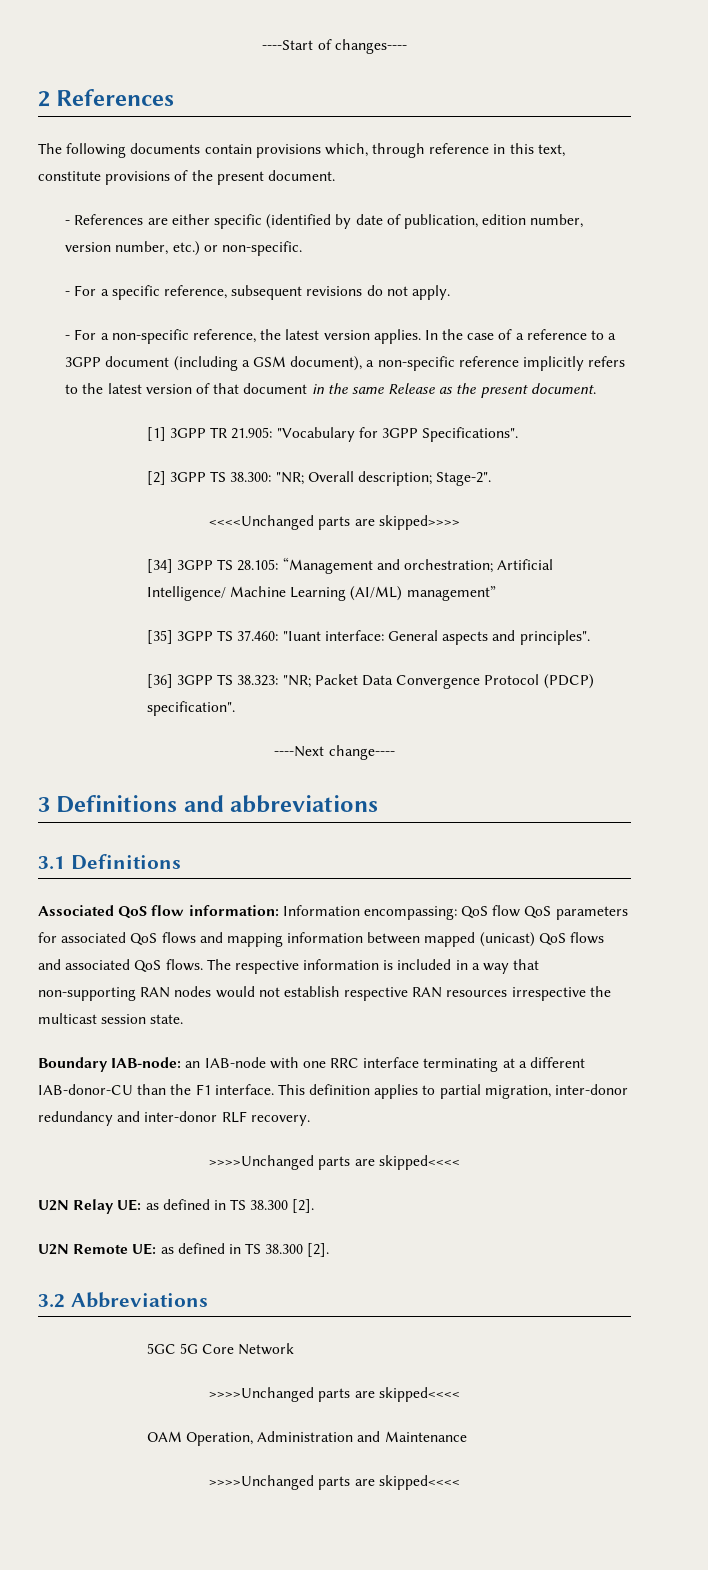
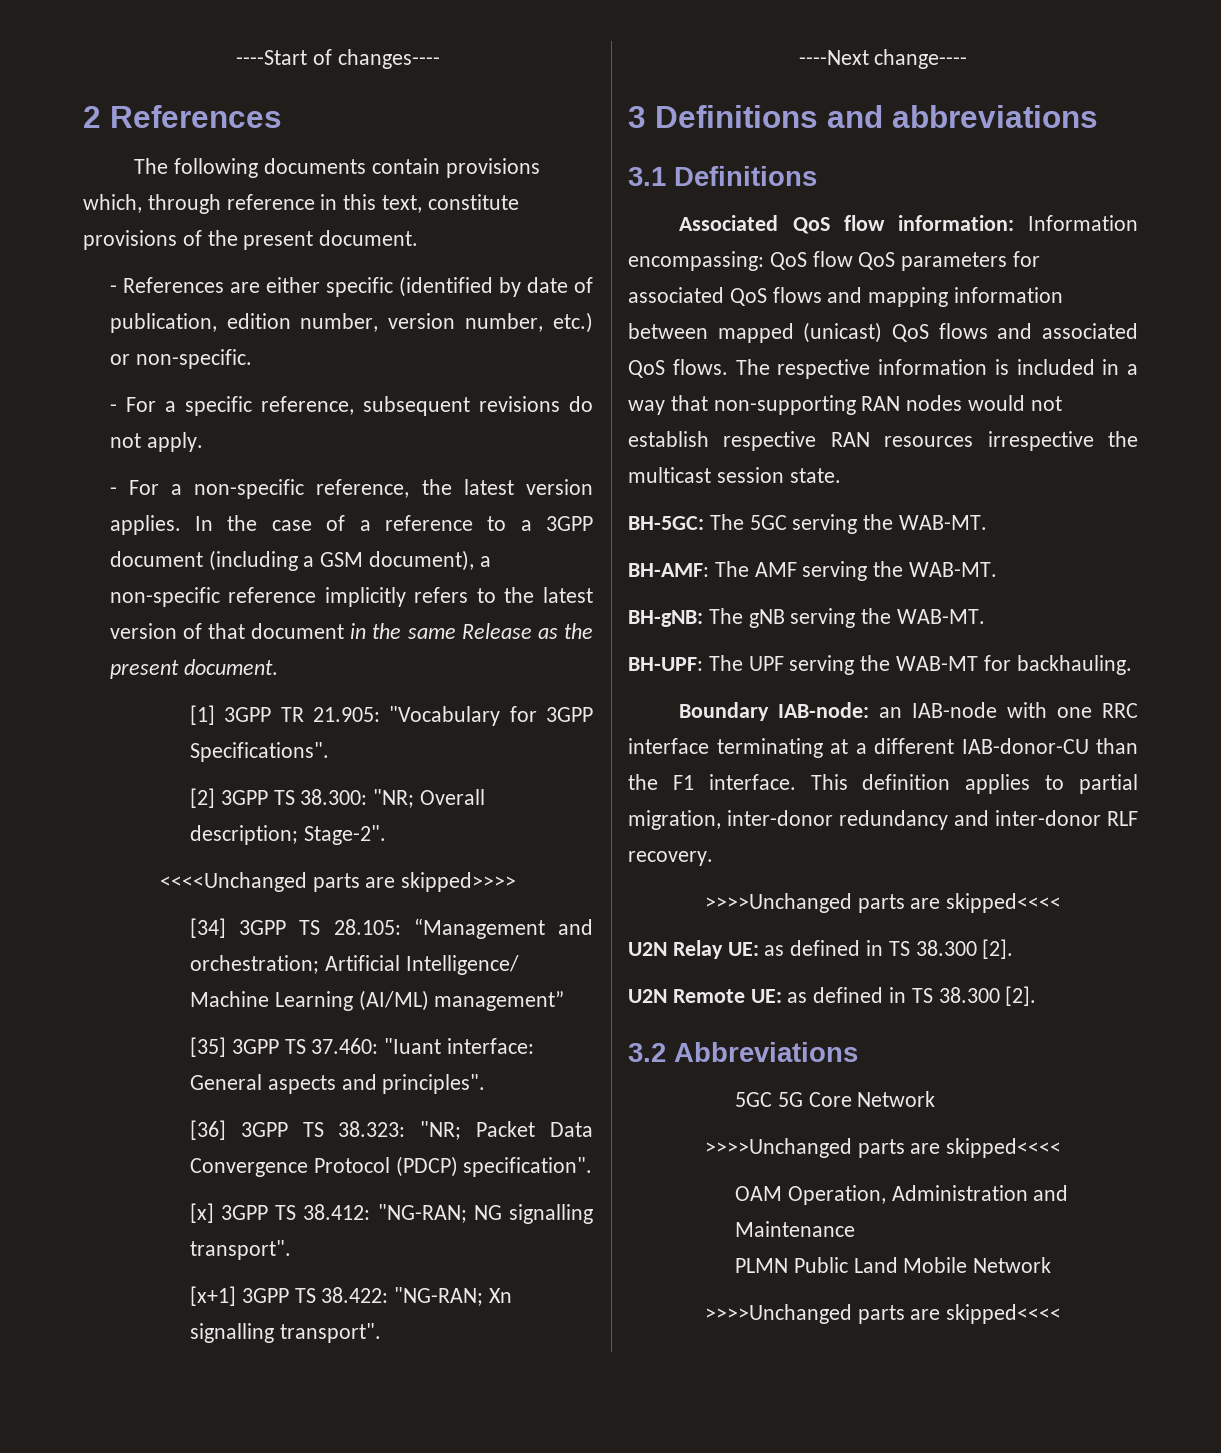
(235, 708) none -> [189,1203,593,1224] [189,1240,291,1260] [189,1286,512,1306] [189,1323,381,1343] // [x] 3GPP TS 38.412: "NG-RAN; NG signalling transport". // [x+1] 3GPP TS 38.422: "NG-RAN; Xn signalling transport".
(184, 1019) none -> [628,514,988,534] [628,561,998,581] [628,608,986,628] [628,655,1132,675] // BH-5GC: The 5GC serving the WAB-MT. // BH-AMF: The AMF serving the WAB-MT. // BH-gNB: The gNB serving the WAB-MT. // BH-UPF: The UPF serving the WAB-MT for backhauling.
(467, 1436) none -> [734,1257,1052,1273] // PLMN Public Land Mobile Network

